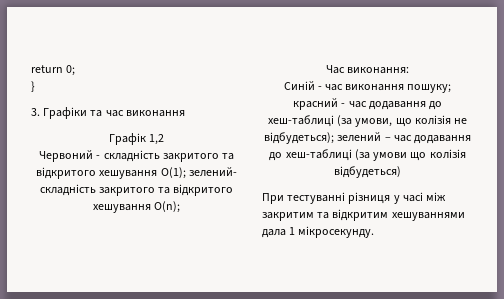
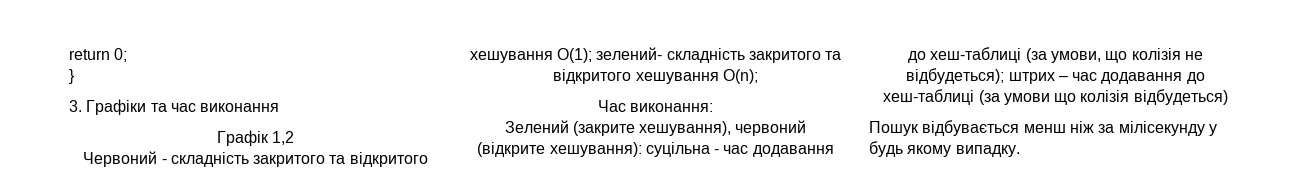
[283,81,452,93] [293,98,339,110] Синій - час виконання пошуку; красний -> [504,120,807,136] [477,142,710,157] Зелений (закрите хешування), червоний (відкрите хешування): суцільна
[337,132,382,142] зелений -> [1008,72,1055,84] штрих
[262,192,447,204] [262,209,465,221] [262,226,375,238] При тестуванні різниця у часі між закритим та відкритим хешуваннями дала 1 мікросекунду. -> [869,120,1217,136] [869,141,1020,157] Пошук відбувається менш ніж за мілісекунду у будь якому випадку.

